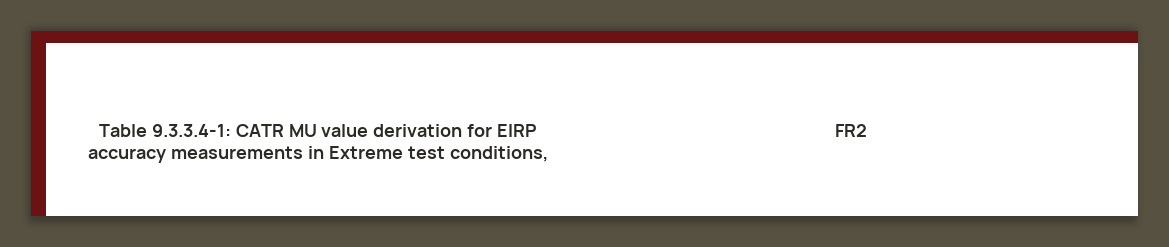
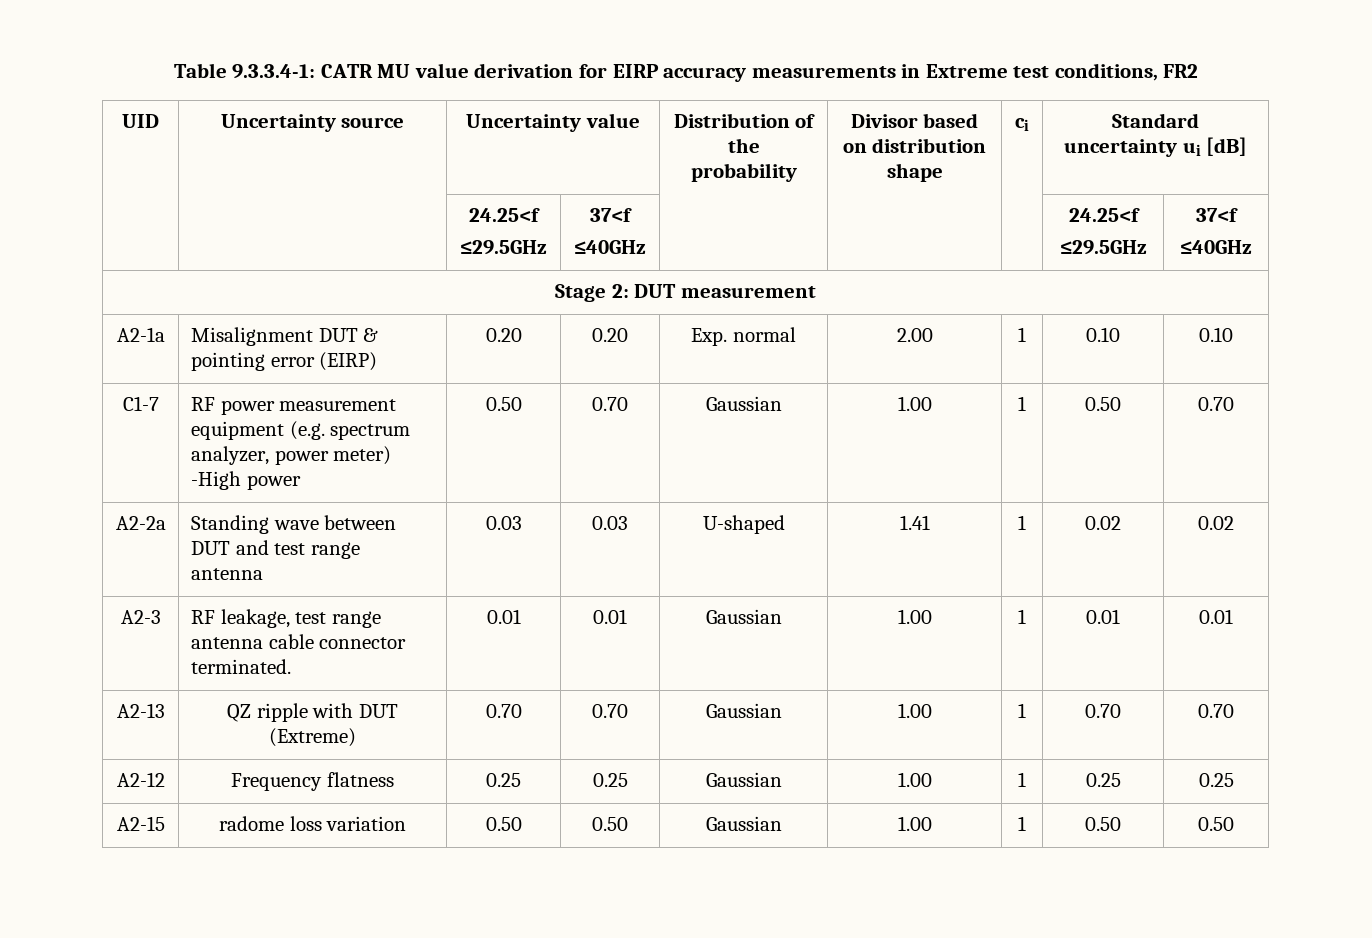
(867, 130) none -> [122,114,159,128] [220,114,405,132] [466,113,640,132] [673,113,816,128] [727,138,760,153] [690,163,797,182] [850,113,979,128] [842,138,987,153] [886,163,943,182] [1015,118,1029,131] [1112,113,1199,128] [1063,137,1248,157] [469,208,540,222] [460,240,547,255] [590,208,632,222] [574,240,646,254] [1068,208,1140,222] [1059,240,1147,255] [1196,208,1238,222] [1180,240,1252,254] [555,284,816,302] [116,327,165,342] [190,327,379,346] [190,352,378,371] [485,328,522,342] [592,328,628,342] [691,327,796,346] [896,328,933,342] [1018,327,1026,342] [1086,327,1120,342] [1199,327,1233,342] [122,396,159,411] [190,397,397,415] [190,421,411,440] [190,446,392,465] [190,471,301,490] [485,397,522,411] [592,397,628,411] [705,396,782,411] [897,396,932,411] [1018,396,1026,411] [1085,397,1121,411] [1198,397,1234,411] [115,516,166,530] [190,515,397,534] [190,540,360,559] [190,568,263,580] [485,516,522,530] [592,516,628,530] [702,515,785,534] [899,515,930,530] [1018,515,1026,530] [1085,516,1121,530] [1198,516,1234,530] [120,610,161,624] [190,609,381,628] [190,634,407,649] [190,659,291,674] [486,609,521,624] [593,609,627,624] [705,609,782,624] [897,609,932,624] [1018,609,1026,624] [1086,609,1120,624] [1199,609,1233,624] [116,703,165,718] [227,703,398,722] [269,728,356,747] [485,704,522,718] [592,704,628,718] [705,703,782,718] [897,703,932,718] [1018,703,1026,718] [1085,704,1121,718] [1198,704,1234,718] [116,772,165,787] [231,772,394,791] [486,773,521,787] [592,773,628,787] [705,772,782,787] [897,772,932,787] [1018,772,1026,787] [1085,773,1121,787] [1198,773,1234,787] [116,816,165,831] [218,816,407,831] [485,817,522,831] [592,817,628,831] [705,816,782,831] [897,816,932,831] [1018,816,1026,831] [1085,817,1121,831] [1198,817,1234,831] // UID | Uncertainty source | Uncertainty value | Distribution of the probability | Divisor based on distribution shape | ci | Standard uncertainty ui [dB] // | | 24.25<f // ≤29.5GHz | 37<f // ≤40GHz | | | | 24.25<f // ≤29.5GHz | 37<f // ≤40GHz // Stage 2: DUT measurement // A2-1a | Misalignment DUT & pointing error (EIRP) | 0.20 | 0.20 | Exp. normal | 2.00 | 1 | 0.10 | 0.10 // C1-7 | RF power measurement equipment (e.g. spectrum analyzer, power meter) -High power | 0.50 | 0.70 | Gaussian | 1.00 | 1 | 0.50 | 0.70 // A2-2a | Standing wave between DUT and test range antenna | 0.03 | 0.03 | U-shaped | 1.41 | 1 | 0.02 | 0.02 // A2-3 | RF leakage, test range antenna cable connector terminated. | 0.01 | 0.01 | Gaussian | 1.00 | 1 | 0.01 | 0.01 // A2-13 | QZ ripple with DUT (Extreme) | 0.70 | 0.70 | Gaussian | 1.00 | 1 | 0.70 | 0.70 // A2-12 | Frequency flatness | 0.25 | 0.25 | Gaussian | 1.00 | 1 | 0.25 | 0.25 // A2-15 | radome loss variation | 0.50 | 0.50 | Gaussian | 1.00 | 1 | 0.50 | 0.50

